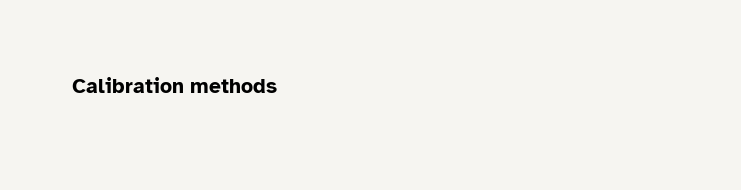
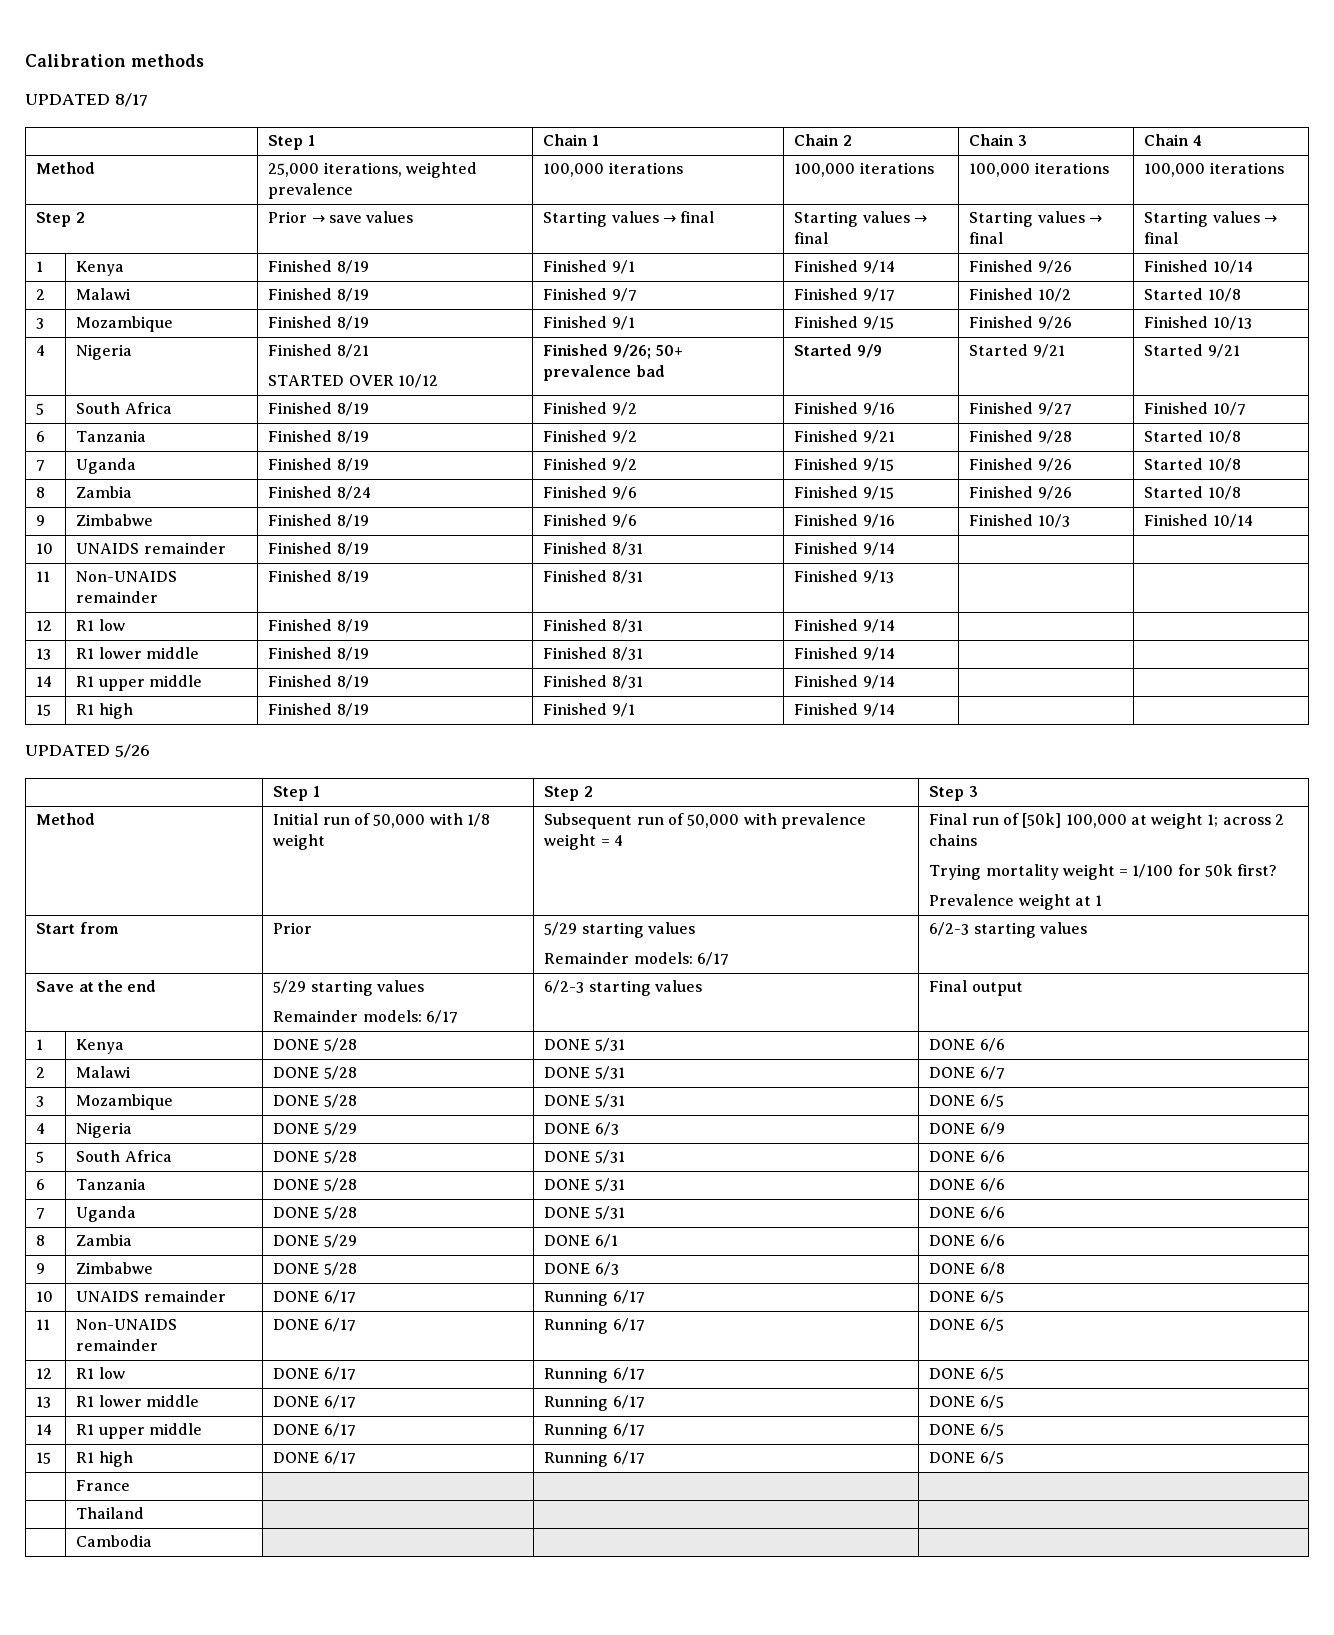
(277, 86) none -> [25,93,148,107] [268,135,315,150] [543,134,599,146] [794,134,852,146] [969,134,1027,146] [1144,134,1202,146] [36,162,96,174] [268,162,477,178] [268,183,354,199] [543,162,683,177] [794,162,934,177] [969,162,1109,177] [1144,162,1284,177] [36,212,85,227] [268,211,414,223] [543,211,715,227] [794,211,927,227] [794,232,829,244] [969,211,1102,227] [969,232,1004,244] [1144,211,1277,227] [1144,232,1179,244] [36,261,44,272] [76,261,125,276] [268,260,369,274] [543,260,635,274] [794,260,895,274] [969,260,1072,274] [1144,260,1253,274] [36,289,46,300] [76,288,132,300] [268,288,369,302] [543,288,637,302] [794,288,895,302] [969,288,1071,302] [1144,288,1241,302] [36,318,45,329] [76,316,174,332] [268,316,369,330] [543,316,635,330] [794,316,894,330] [969,316,1072,330] [1144,316,1252,330] [36,345,46,356] [76,344,133,360] [268,344,369,358] [268,374,438,388] [543,344,683,359] [543,365,665,381] [794,344,882,358] [969,344,1065,358] [1144,344,1240,358] [36,403,45,415] [76,402,172,414] [268,402,369,416] [543,402,637,416] [794,402,895,416] [969,402,1072,416] [1144,402,1246,416] [36,431,46,442] [76,430,147,442] [268,430,369,444] [543,430,637,444] [794,430,895,444] [969,430,1072,444] [1144,430,1241,444] [36,460,46,471] [76,458,137,474] [268,458,369,472] [543,458,637,472] [794,458,894,472] [969,458,1072,472] [1144,458,1241,472] [36,487,46,498] [76,486,133,498] [268,486,371,500] [543,486,637,500] [794,486,894,500] [969,486,1072,500] [1144,486,1241,500] [36,515,46,526] [76,514,154,526] [268,514,369,528] [543,514,637,528] [794,514,895,528] [969,514,1070,528] [1144,514,1253,528] [36,543,54,554] [76,542,226,554] [268,542,369,556] [543,542,643,556] [794,542,895,556] [36,571,51,582] [76,571,178,582] [76,591,159,603] [268,570,369,584] [543,570,643,584] [794,570,894,584] [36,620,53,631] [76,619,125,631] [268,619,369,633] [543,619,643,633] [794,619,895,633] [36,648,52,660] [76,647,199,659] [268,647,369,661] [543,647,643,661] [794,647,895,661] [36,676,53,687] [76,675,202,691] [268,675,369,689] [543,675,643,689] [794,675,895,689] [36,704,52,716] [76,703,133,719] [268,703,369,717] [543,703,635,717] [794,703,895,717] [25,744,150,758] [273,786,320,801] [544,786,593,801] [929,786,978,801] [36,813,96,825] [273,813,490,828] [273,834,326,850] [544,813,866,829] [544,834,623,850] [929,813,1285,829] [929,834,978,846] [929,864,1278,880] [929,894,1103,910] [36,922,119,934] [273,922,313,934] [544,922,695,938] [544,952,729,966] [929,922,1087,938] [36,980,157,992] [273,980,424,996] [273,1010,458,1024] [544,980,702,996] [929,980,1023,996] [36,1039,44,1050] [76,1039,125,1054] [273,1038,357,1052] [544,1038,625,1052] [929,1038,1005,1052] [36,1067,46,1078] [76,1066,132,1078] [273,1066,357,1080] [544,1066,625,1080] [929,1066,1005,1080] [36,1096,45,1107] [76,1094,174,1110] [273,1094,357,1108] [544,1094,625,1108] [929,1094,1004,1108] [36,1123,46,1134] [76,1122,133,1138] [273,1122,357,1136] [544,1122,619,1136] [929,1122,1005,1136] [36,1151,45,1163] [76,1150,172,1162] [273,1150,357,1164] [544,1150,625,1164] [929,1150,1005,1164] [36,1179,46,1190] [76,1178,147,1190] [273,1178,357,1192] [544,1178,625,1192] [929,1178,1005,1192] [36,1208,46,1219] [76,1206,137,1222] [273,1206,357,1220] [544,1206,625,1220] [929,1206,1005,1220] [36,1235,46,1246] [76,1234,133,1246] [273,1234,357,1248] [544,1234,618,1248] [929,1234,1005,1248] [36,1263,46,1274] [76,1262,154,1274] [273,1262,357,1276] [544,1262,619,1276] [929,1262,1005,1276] [36,1291,54,1302] [76,1290,226,1302] [273,1290,356,1304] [544,1290,645,1306] [929,1290,1004,1304] [36,1319,51,1330] [76,1319,178,1330] [76,1339,159,1351] [273,1318,356,1332] [544,1318,645,1334] [929,1318,1004,1332] [36,1368,53,1379] [76,1367,125,1379] [273,1367,356,1381] [544,1367,645,1383] [929,1367,1004,1381] [36,1396,52,1408] [76,1395,199,1407] [273,1395,356,1409] [544,1395,645,1411] [929,1395,1004,1409] [36,1424,53,1435] [76,1423,202,1439] [273,1423,356,1437] [544,1423,645,1439] [929,1423,1004,1437] [36,1452,52,1464] [76,1451,133,1467] [273,1451,356,1465] [544,1451,645,1467] [929,1451,1004,1465] [76,1480,131,1491] [76,1507,145,1519] [76,1535,153,1547] // UPDATED 8/17 // | Step 1 | Chain 1 | Chain 2 | Chain 3 | Chain 4 // Method | 25,000 iterations, weighted prevalence | 100,000 iterations | 100,000 iterations | 100,000 iterations | 100,000 iterations // Step 2 | Prior → save values | Starting values → final | Starting values → final | Starting values → final | Starting values → final // 1 | Kenya | Finished 8/19 | Finished 9/1 | Finished 9/14 | Finished 9/26 | Finished 10/14 // 2 | Malawi | Finished 8/19 | Finished 9/7 | Finished 9/17 | Finished 10/2 | Started 10/8 // 3 | Mozambique | Finished 8/19 | Finished 9/1 | Finished 9/15 | Finished 9/26 | Finished 10/13 // 4 | Nigeria | Finished 8/21 // STARTED OVER 10/12 | Finished 9/26; 50+ prevalence bad | Started 9/9 | Started 9/21 | Started 9/21 // 5 | South Africa | Finished 8/19 | Finished 9/2 | Finished 9/16 | Finished 9/27 | Finished 10/7 // 6 | Tanzania | Finished 8/19 | Finished 9/2 | Finished 9/21 | Finished 9/28 | Started 10/8 // 7 | Uganda | Finished 8/19 | Finished 9/2 | Finished 9/15 | Finished 9/26 | Started 10/8 // 8 | Zambia | Finished 8/24 | Finished 9/6 | Finished 9/15 | Finished 9/26 | Started 10/8 // 9 | Zimbabwe | Finished 8/19 | Finished 9/6 | Finished 9/16 | Finished 10/3 | Finished 10/14 // 10 | UNAIDS remainder | Finished 8/19 | Finished 8/31 | Finished 9/14 | | // 11 | Non-UNAIDS remainder | Finished 8/19 | Finished 8/31 | Finished 9/13 | | // 12 | R1 low | Finished 8/19 | Finished 8/31 | Finished 9/14 | | // 13 | R1 lower middle | Finished 8/19 | Finished 8/31 | Finished 9/14 | | // 14 | R1 upper middle | Finished 8/19 | Finished 8/31 | Finished 9/14 | | // 15 | R1 high | Finished 8/19 | Finished 9/1 | Finished 9/14 | | // UPDATED 5/26 // | Step 1 | Step 2 | Step 3 // Method | Initial run of 50,000 with 1/8 weight | Subsequent run of 50,000 with prevalence weight = 4 | Final run of [50k] 100,000 at weight 1; across 2 chains // Trying mortality weight = 1/100 for 50k first? // Prevalence weight at 1 // Start from | Prior | 5/29 starting values // Remainder models: 6/17 | 6/2-3 starting values // Save at the end | 5/29 starting values // Remainder models: 6/17 | 6/2-3 starting values | Final output // 1 | Kenya | DONE 5/28 | DONE 5/31 | DONE 6/6 // 2 | Malawi | DONE 5/28 | DONE 5/31 | DONE 6/7 // 3 | Mozambique | DONE 5/28 | DONE 5/31 | DONE 6/5 // 4 | Nigeria | DONE 5/29 | DONE 6/3 | DONE 6/9 // 5 | South Africa | DONE 5/28 | DONE 5/31 | DONE 6/6 // 6 | Tanzania | DONE 5/28 | DONE 5/31 | DONE 6/6 // 7 | Uganda | DONE 5/28 | DONE 5/31 | DONE 6/6 // 8 | Zambia | DONE 5/29 | DONE 6/1 | DONE 6/6 // 9 | Zimbabwe | DONE 5/28 | DONE 6/3 | DONE 6/8 // 10 | UNAIDS remainder | DONE 6/17 | Running 6/17 | DONE 6/5 // 11 | Non-UNAIDS remainder | DONE 6/17 | Running 6/17 | DONE 6/5 // 12 | R1 low | DONE 6/17 | Running 6/17 | DONE 6/5 // 13 | R1 lower middle | DONE 6/17 | Running 6/17 | DONE 6/5 // 14 | R1 upper middle | DONE 6/17 | Running 6/17 | DONE 6/5 // 15 | R1 high | DONE 6/17 | Running 6/17 | DONE 6/5 // | France | | | // | Thailand | | | // | Cambodia | | |

